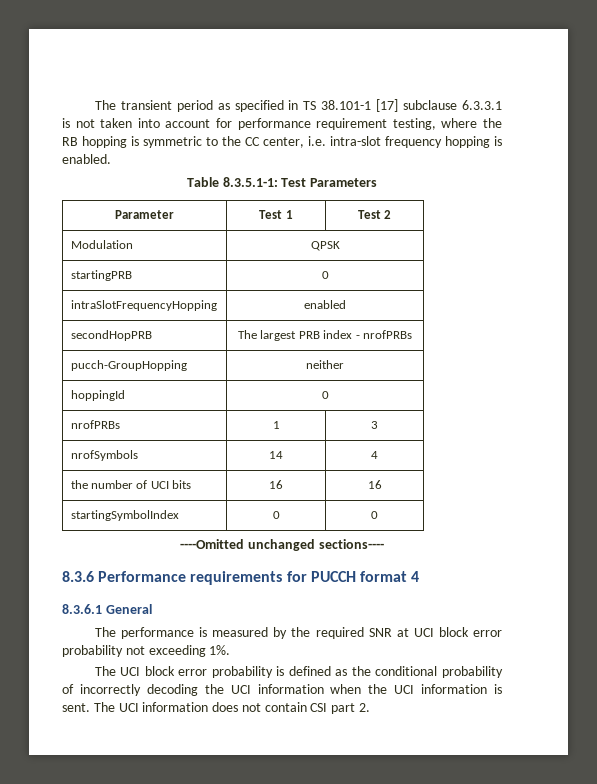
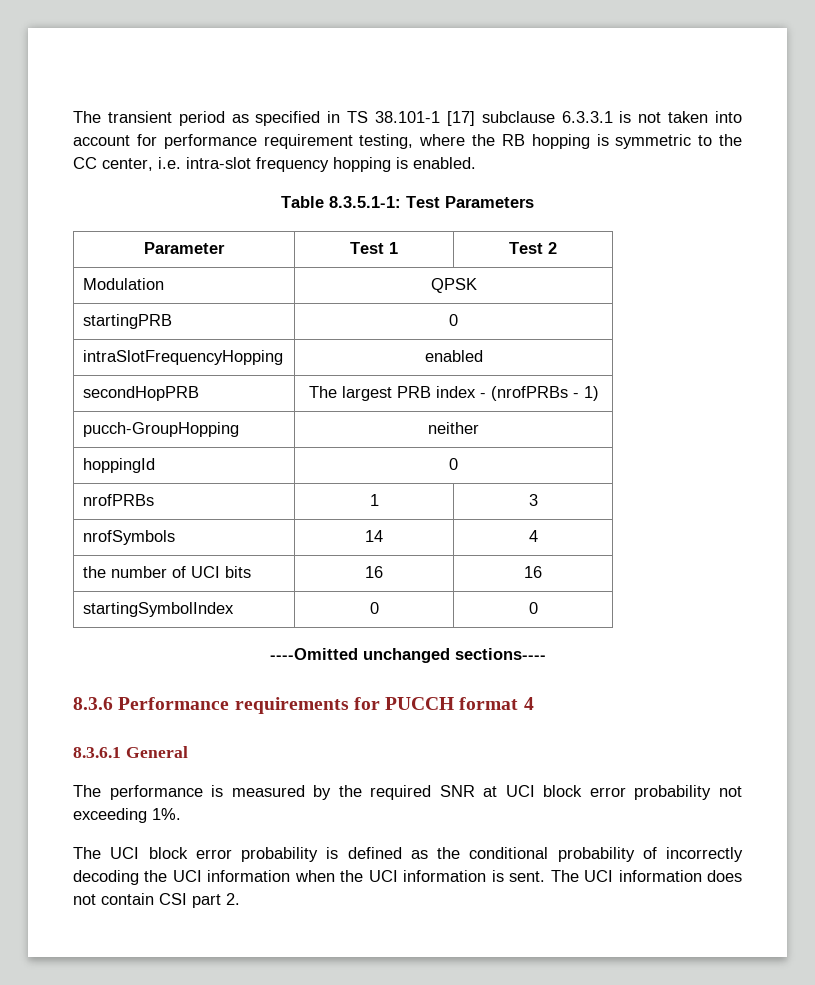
[362,330,412,339] nrofPRBs -> [490,386,599,401] (nrofPRBs - 1)

